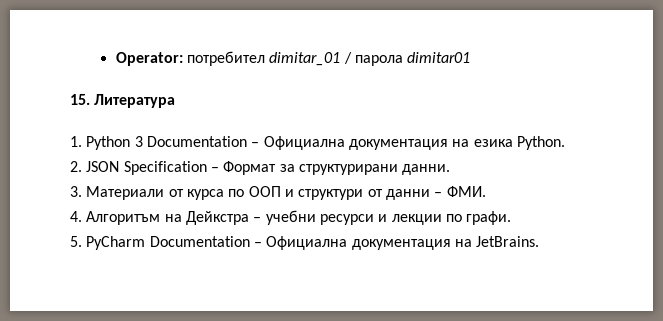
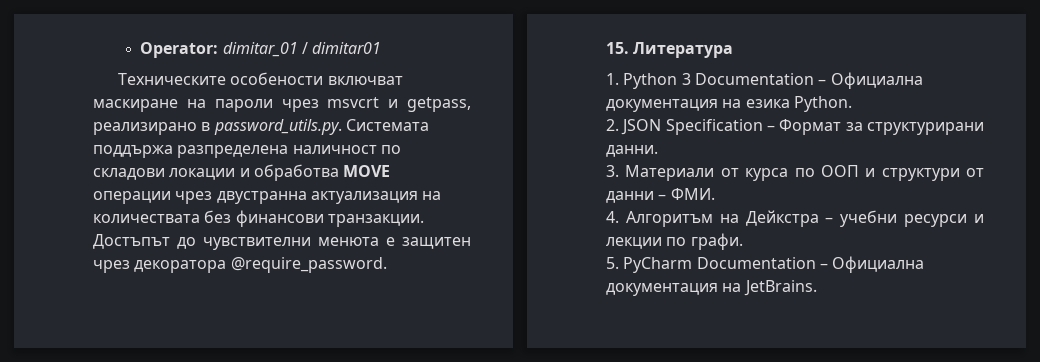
[187,51,266,66] потребител -> (219, 50) none
[355,55,404,66] парола -> (308, 48) none
(471, 57) none -> [117,72,403,85] [93,97,471,112] [93,119,429,135] [93,145,401,158] [93,164,391,181] [93,191,442,204] [93,210,424,227] [93,234,471,250] [93,257,387,273] // Техническите особености включват маскиране на пароли чрез msvcrt и getpass, реализирано в password_utils.py. Системата поддържа разпределена наличност по складови локации и обработва MOVE операции чрез двустранна актуализация на количествата без финансови транзакции. Достъпът до чувствителни менюта е защитен чрез декоратора @require_password.

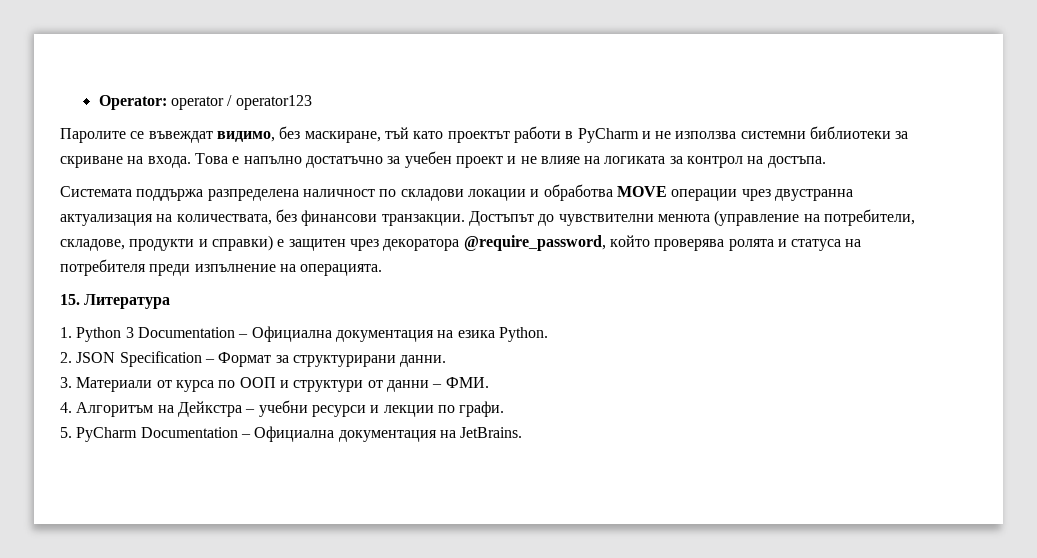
[222,42,382,57] [117,72,403,85] [93,97,471,112] [93,119,342,135] dimitar_01 / dimitar01 // Техническите особености включват маскиране на пароли чрез msvcrt и getpass, реализирано в password_utils.py. -> [171,95,312,110] [60,126,909,143] [60,151,826,168] operator / operator123 // Паролите се въвеждат видимо, без маскиране, тъй като проектът работи в PyCharm и не използва системни библиотеки за скриване на входа. Това е напълно достатъчно за учебен проект и не влияе на логиката за контрол на достъпа. //
[93,214,200,223] количествата -> [176,214,272,225] количествата,
[386,237,471,249] [93,257,387,273] е защитен чрез декоратора @require_password. -> [714,209,915,226] [60,235,862,251] [60,259,383,276] (управление на потребители, складове, продукти и справки) е защитен чрез декоратора @require_password, който проверява ролята и статуса на потребителя преди изпълнение на операцията.

